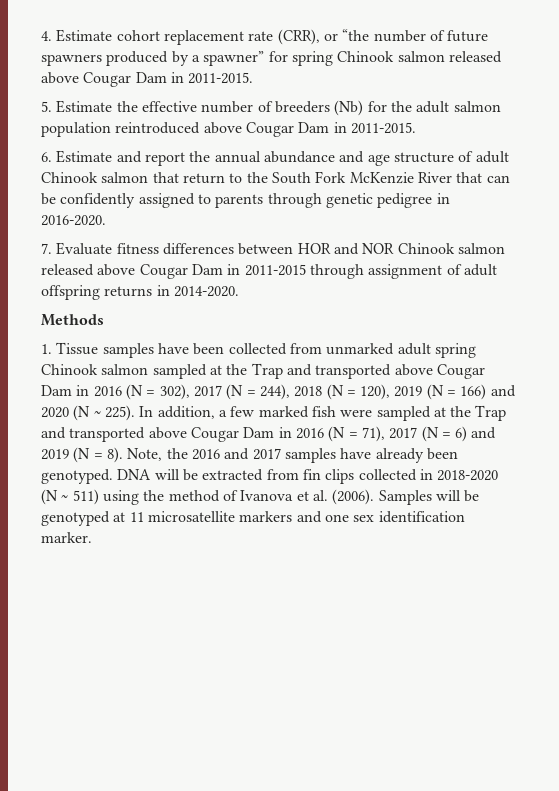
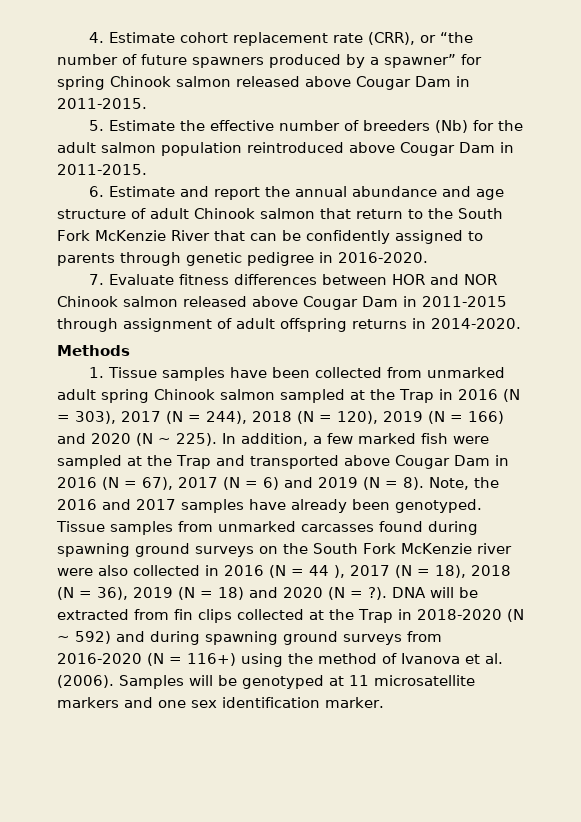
[286,364,485,379] [41,384,190,400] and transported above Cougar Dam in 2016 (N = 302), -> [438,389,520,402] [57,411,116,424] in 2016 (N = 303),
[361,426,385,442] 71), -> [142,477,173,490] 67),
(113, 476) none -> [56,521,478,535] [57,543,512,557] [57,565,511,578] [57,587,387,600] Tissue samples from unmarked carcasses found during spawning ground surveys on the South Fork McKenzie river were also collected in 2016 (N = 44 ), 2017 (N = 18), 2018 (N = 36), 2019 (N = 18) and 2020 (N = ?).
(417, 475) none -> [309,609,393,623] at the Trap
[72,489,99,505] 511) -> [75,631,442,645] [57,653,236,666] 592) and during spawning ground surveys from 2016-2020 (N = 116+)

